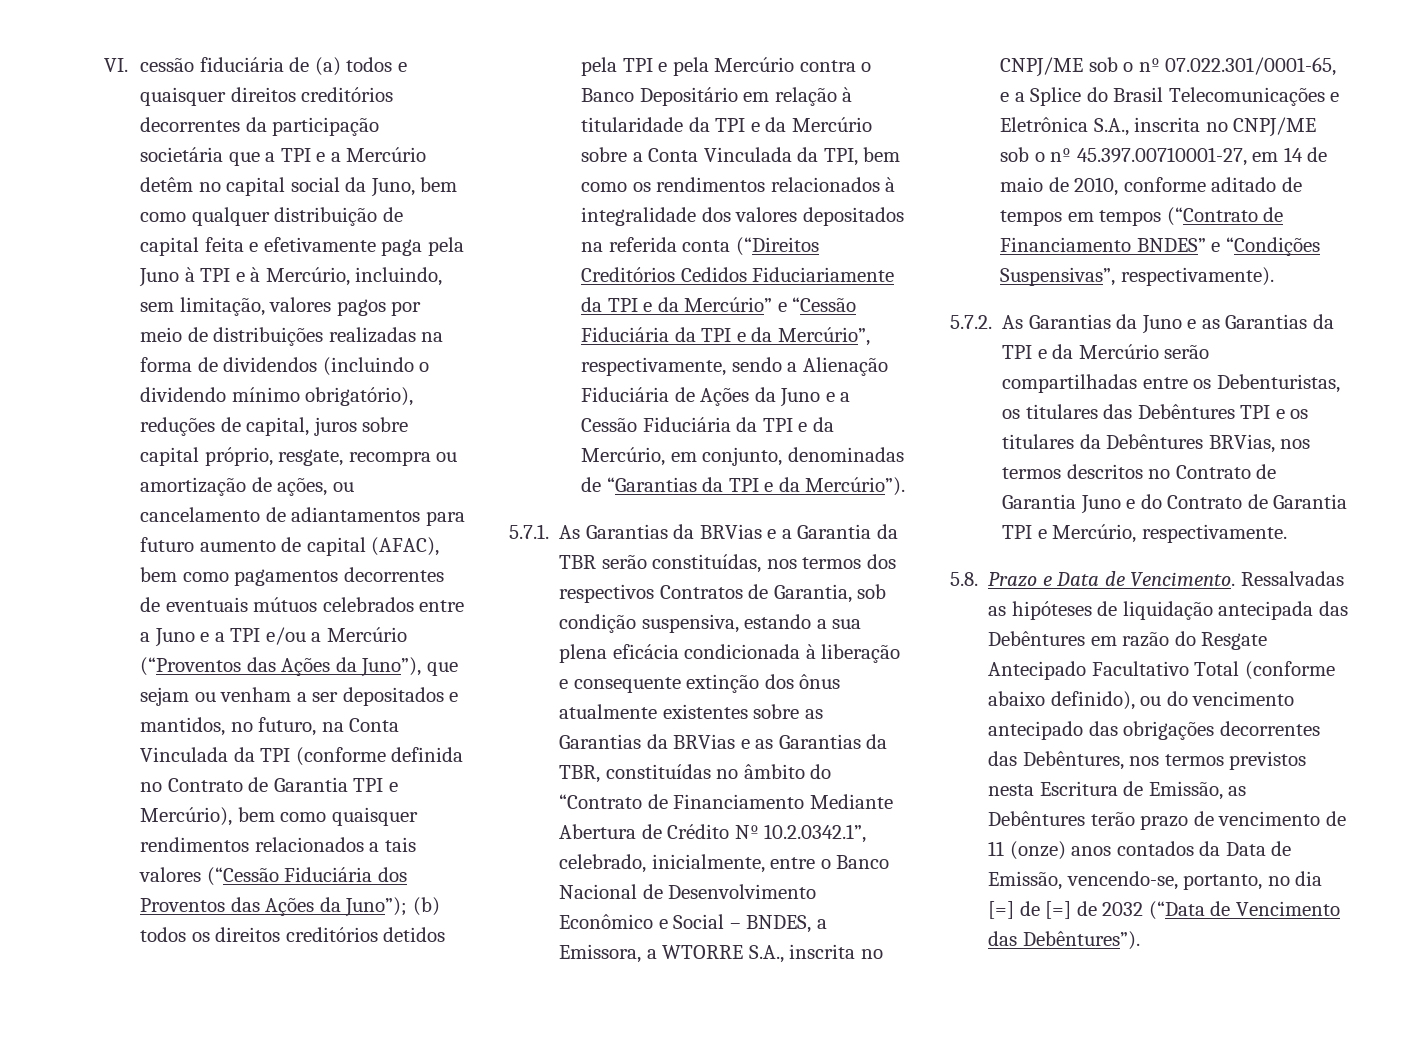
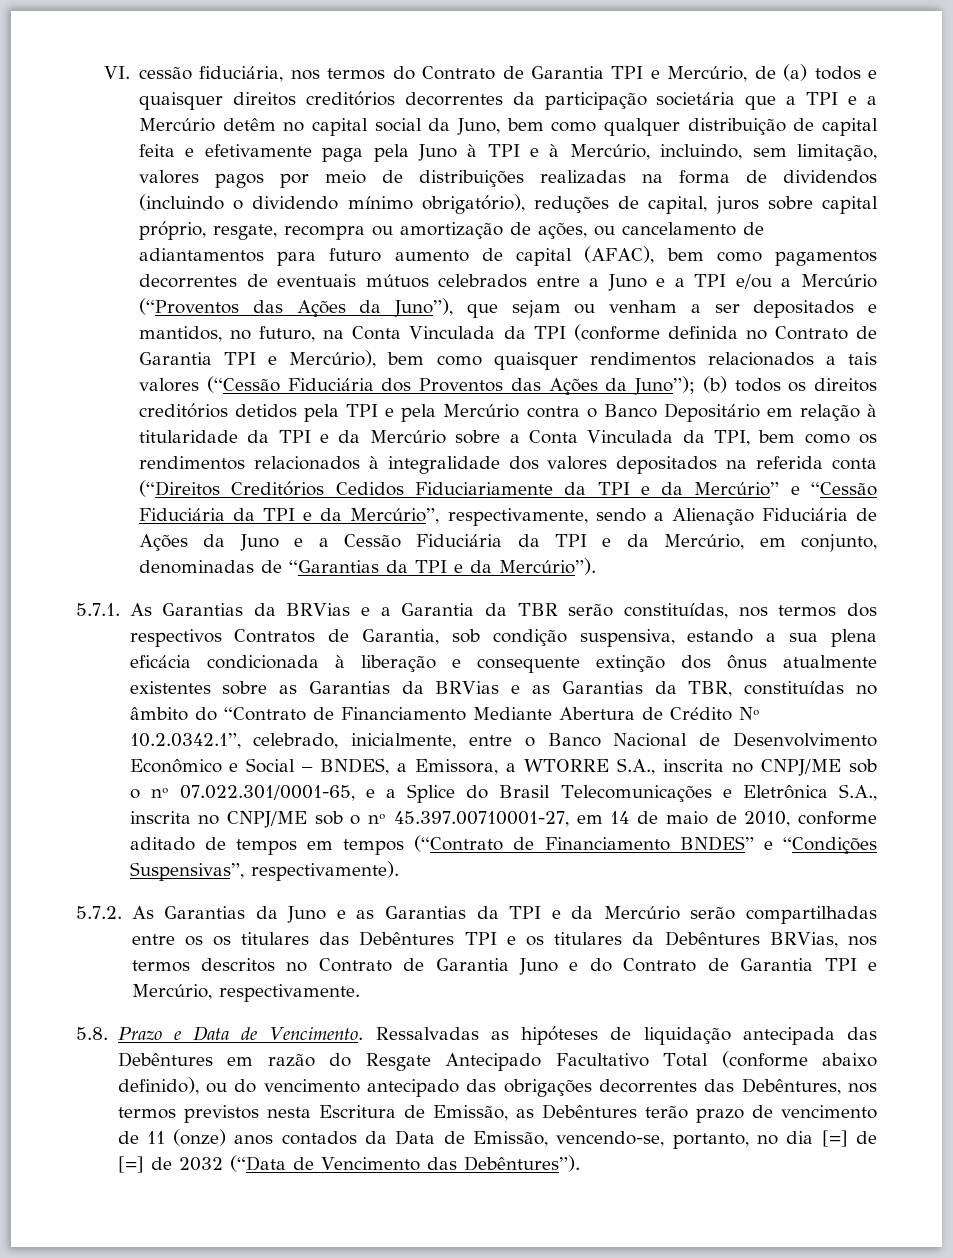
[199,57,284,72] fiduciária -> [199,66,748,82] fiduciária, nos termos do Contrato de Garantia TPI e Mercúrio,
[1216,374,1340,393] Debenturistas, -> (203, 941) none

